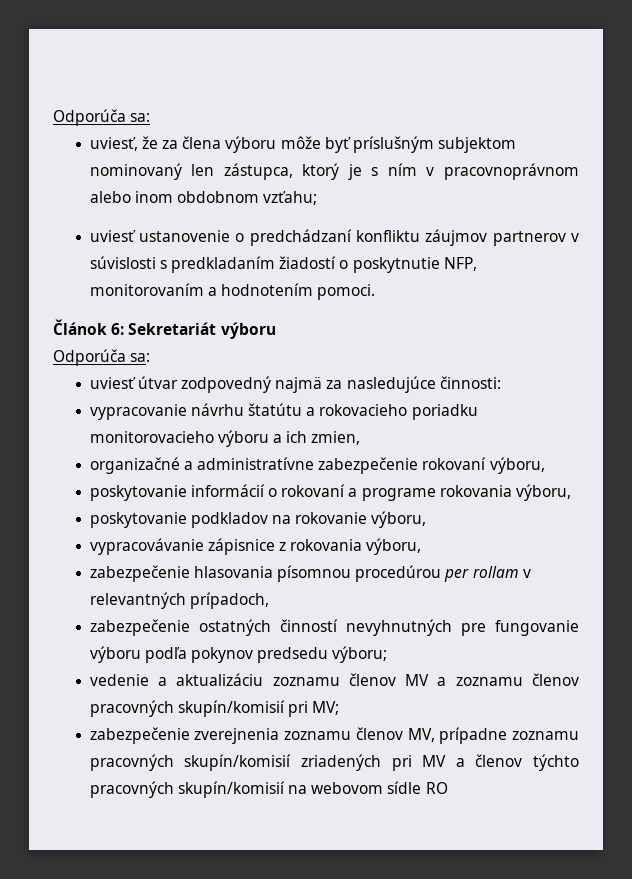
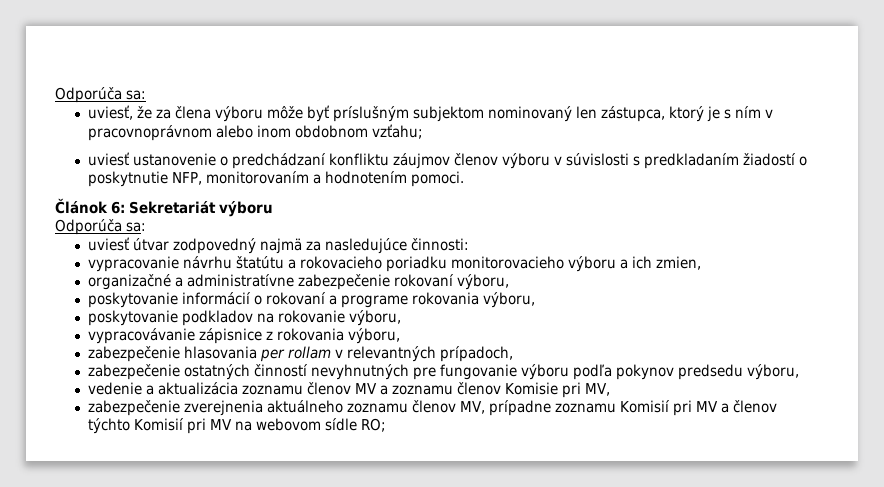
[492,231,566,246] partnerov -> [453,153,550,169] členov výboru
[277,565,442,582] písomnou procedúrou -> (257, 352) none
[332,646,388,663] výboru; -> [746,364,799,380] výboru,
[176,673,264,686] aktualizáciu -> [157,382,238,395] aktualizácia
[89,700,340,717] pracovných skupín/komisií pri MV; -> [504,382,610,398] Komisie pri MV,
(280, 736) none -> [266,400,343,413] aktuálneho
[89,754,381,771] pracovných skupín/komisií zriadených -> [619,400,670,413] Komisií
[89,781,285,798] pracovných skupín/komisií -> [133,418,232,434] Komisií pri MV
[425,782,448,794] RO -> [360,418,386,432] RO;

